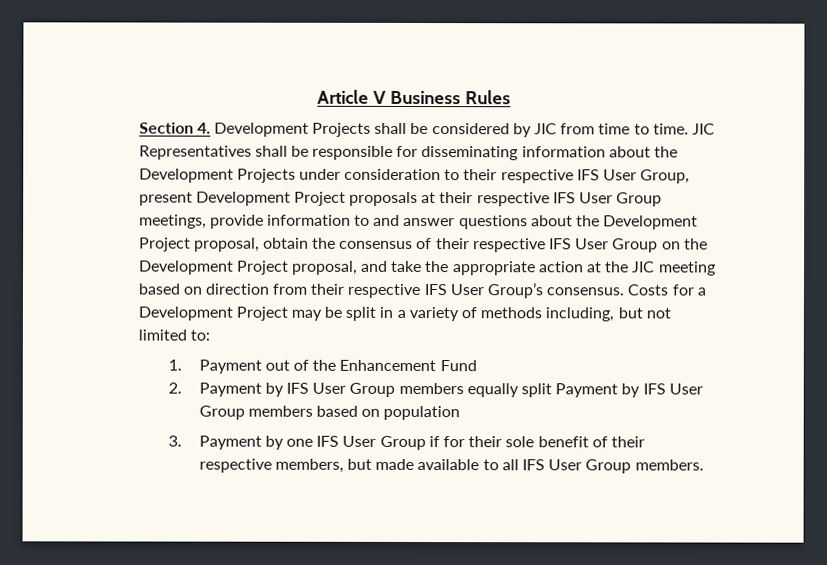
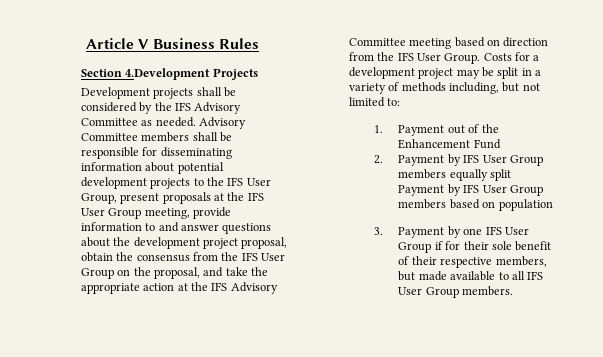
[196,122,715,138] [138,145,252,160] 4. Development Projects shall be considered by JIC from time to time. JIC Representatives -> [125,68,258,80] [80,87,236,99] [80,102,242,114] [80,117,246,129] [80,132,190,142] 4.Development Projects // Development projects shall be considered by the IFS Advisory Committee as needed. Advisory Committee members
[654,146,679,158] [138,168,691,184] [138,191,663,207] [138,214,207,229] the Development Projects under consideration to their respective IFS User Group, present Development Project proposals at their respective IFS User Group meetings, -> [177,162,224,174] [80,177,271,189] [80,192,264,204] [80,208,190,219] potential development projects to the IFS User Group, present proposals at the IFS User Group meeting,
[603,215,699,230] [138,237,191,252] Development Project -> [133,237,238,249] development project
[416,238,546,253] of their respective -> [192,252,239,261] from the
[138,260,289,275] Development Project -> (151, 271) none
[632,261,656,273] JIC -> [211,282,278,294] [348,38,406,46] IFS Advisory Committee
[310,282,625,299] their respective IFS User Group’s consensus. -> [377,52,481,64] the IFS User Group.
[137,306,288,321] Development Project -> [348,67,454,79] development project

